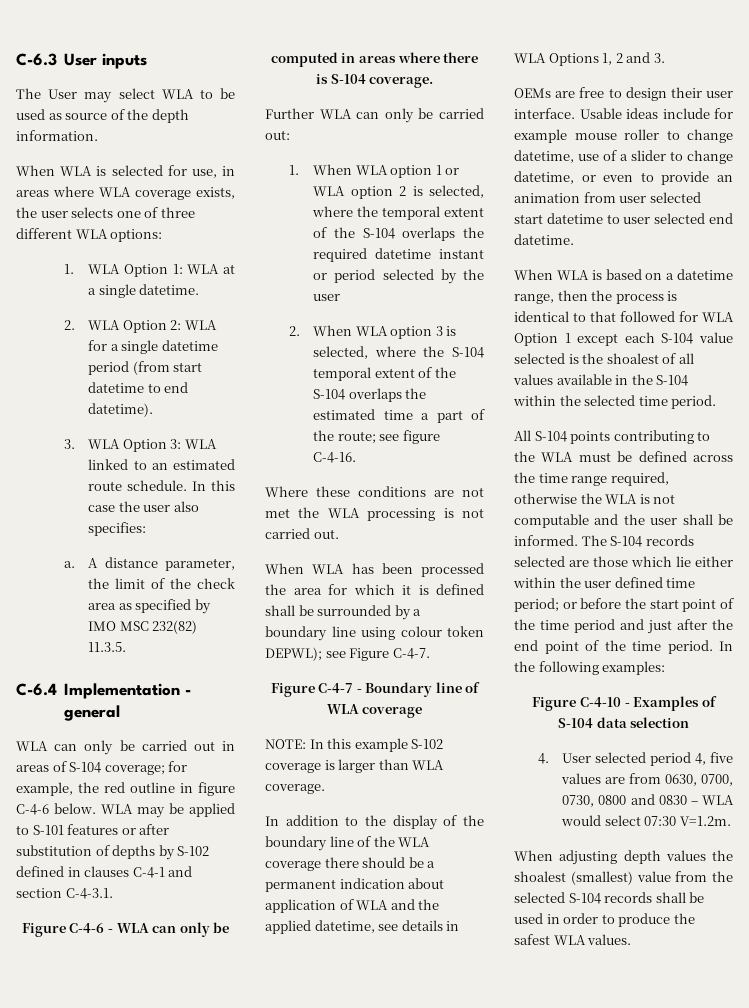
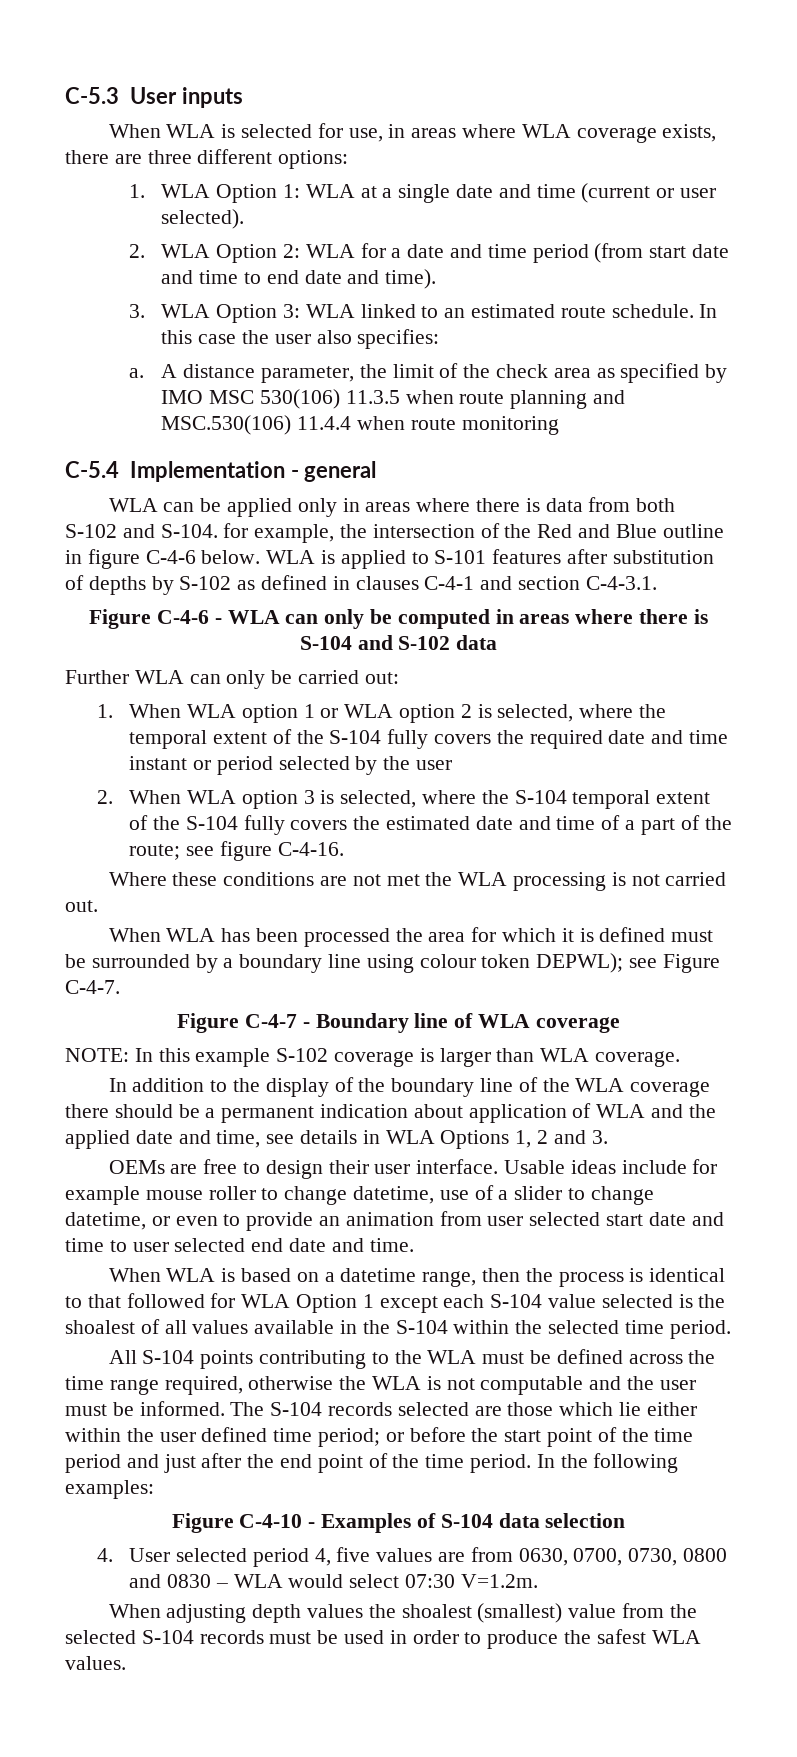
[16,53,57,66] C-6.3 -> [65,87,119,104] C-5.3
[16,88,235,103] [16,109,189,123] [16,130,98,141] // The User may select WLA to be used as source of the depth information. -> (243, 97) none
[16,207,159,218] the user selects one of -> [65,150,142,164] there are
[75,229,108,239] WLA -> (273, 156) none
[139,284,200,295] datetime. -> [455,183,717,203] [161,209,245,229] date and time (current or user selected).
[121,340,218,354] [88,361,203,375] [88,382,189,393] [88,403,154,417] single datetime period (from start datetime to end datetime). -> [407,243,730,263] [161,269,437,289] date and time period (from start date and time to end date and time).
[152,620,198,634] [88,642,127,652] [16,683,57,696] 232(82) 11.3.5. // C-6.4 -> [259,389,625,409] [161,415,559,435] [65,461,119,478] 530(106) 11.3.5 when route planning and MSC.530(106) 11.4.4 when route monitoring // C-5.4
[84,740,235,755] [16,761,188,775] [16,782,125,796] only be carried out in areas of S-104 coverage; for example, the red -> [200,497,676,517] [65,523,657,543] be applied only in areas where there is data from both S-102 and S-104. for example, the intersection of the Red and Blue
[137,803,184,818] may be -> [321,550,336,564] is
[121,828,136,835] or -> (562, 556) none
(210, 851) none -> [237,580,256,590] as
[369,77,434,88] coverage. -> [357,635,498,650] and S-102 data
[402,227,485,241] [313,248,432,262] overlaps the required datetime -> [387,729,729,749] fully covers the required date and time
[348,388,427,402] [313,409,413,420] overlaps the estimated time -> [243,815,621,835] fully covers the estimated date and time of
[265,605,295,616] shall -> [671,930,714,942] must
[314,920,375,933] datetime, -> [135,1130,261,1148] date and time,
[546,213,603,224] datetime -> [648,1212,724,1226] [65,1238,104,1252] date and time
[514,234,574,245] datetime. -> [289,1238,414,1252] date and time.
[682,514,713,525] shall -> [65,1404,107,1416] must
[655,892,686,903] shall -> [269,1632,312,1644] must

